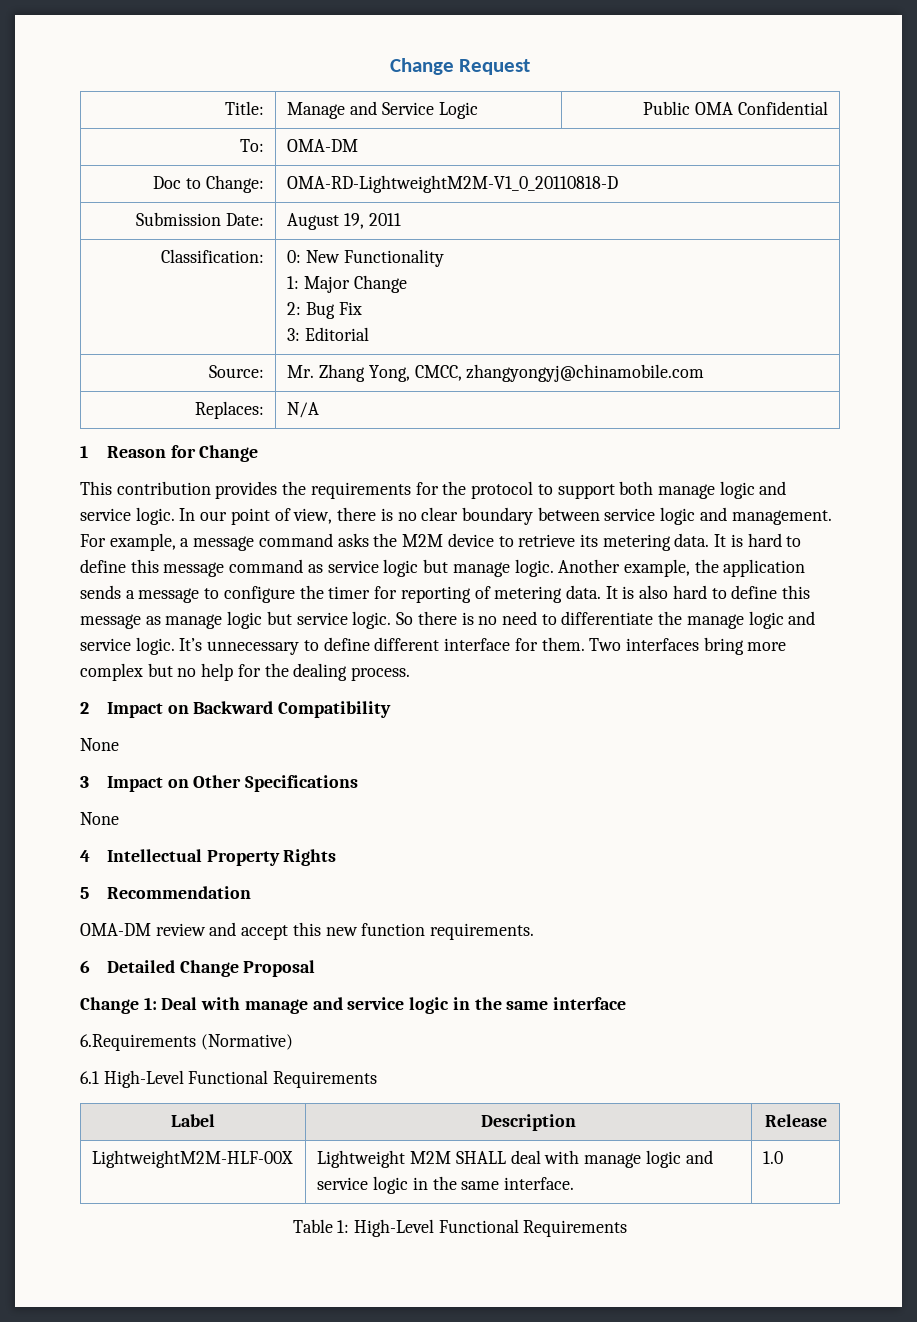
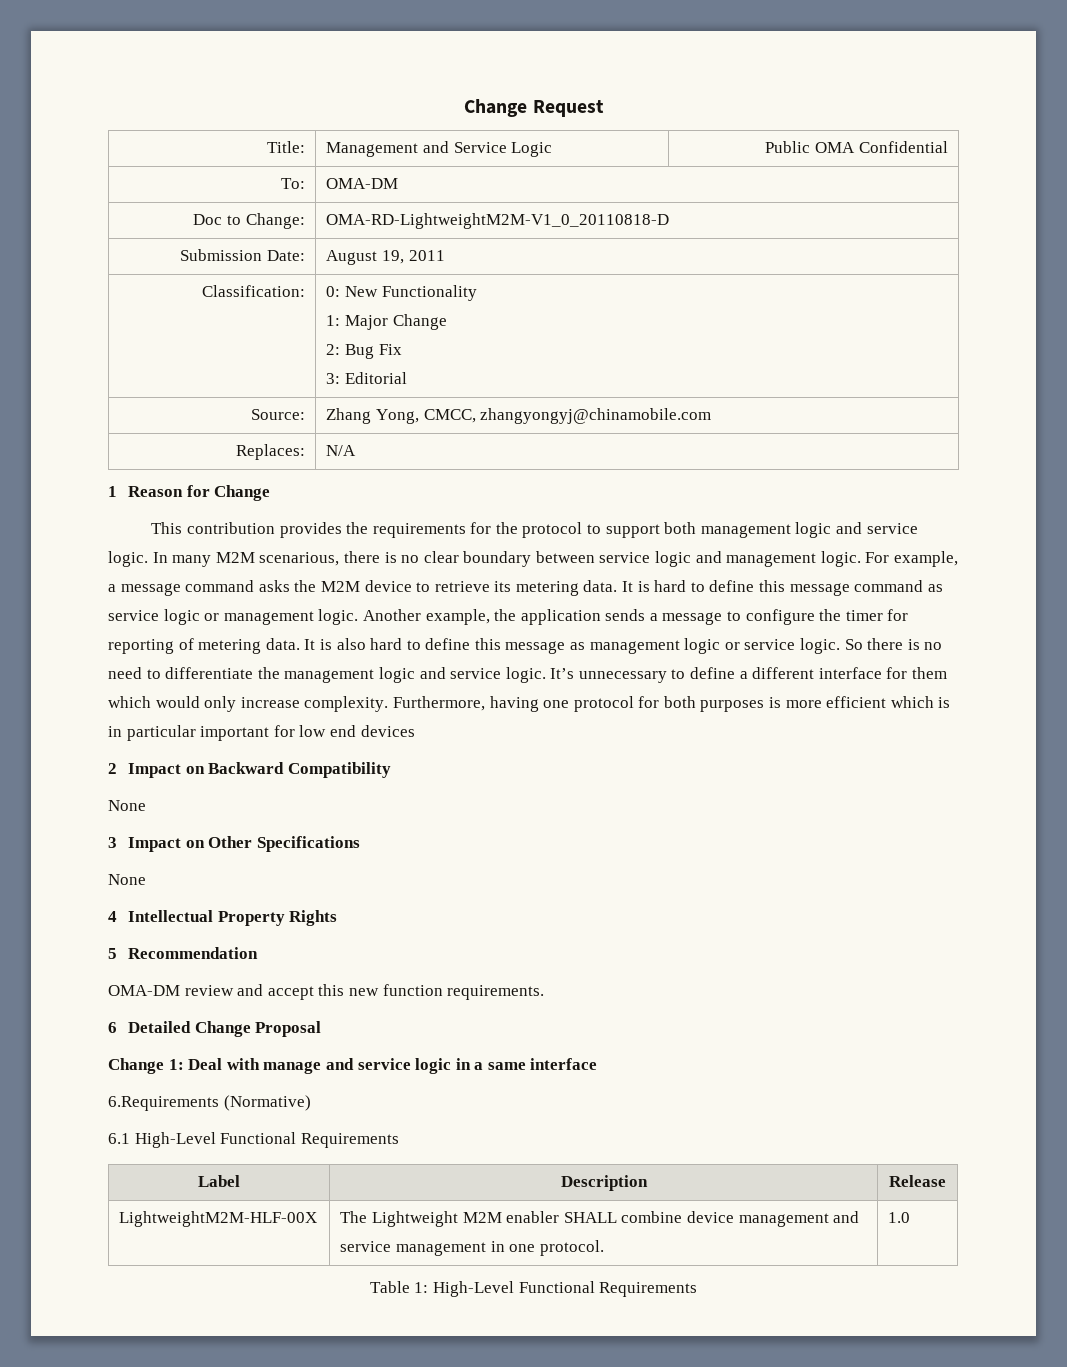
[287,102,346,119] Manage -> [326,142,419,157] Management
[287,365,315,378] Mr. -> (305, 414) none
[657,484,715,499] manage -> [700,524,791,538] management
[200,508,333,525] our point of view, -> [172,552,340,567] many M2M scenarious,
[731,510,832,525] management. -> [726,551,861,567] management logic.
[423,559,510,577] but manage -> [204,611,314,625] or management
[165,611,292,629] manage logic but -> [589,638,740,654] management logic or
[686,614,744,629] manage -> [284,669,375,683] management
(370, 644) none -> [739,671,748,679] a
[541,637,787,655] [80,663,411,681] them. Two interfaces bring more complex but no help for the dealing process. -> [912,667,948,679] [108,696,951,712] [108,725,415,741] them which would only increase complexity. Furthermore, having one protocol for both purposes is more efficient which is in particular important for low end devices
[474,997,502,1010] the -> [474,1062,484,1070] a
(294, 1159) none -> [340,1211,368,1223] The
[455,1150,713,1168] [317,1176,575,1194] SHALL deal with manage logic and service logic in the same interface. -> [506,1211,860,1227] [340,1240,604,1256] enabler SHALL combine device management and service management in one protocol.

